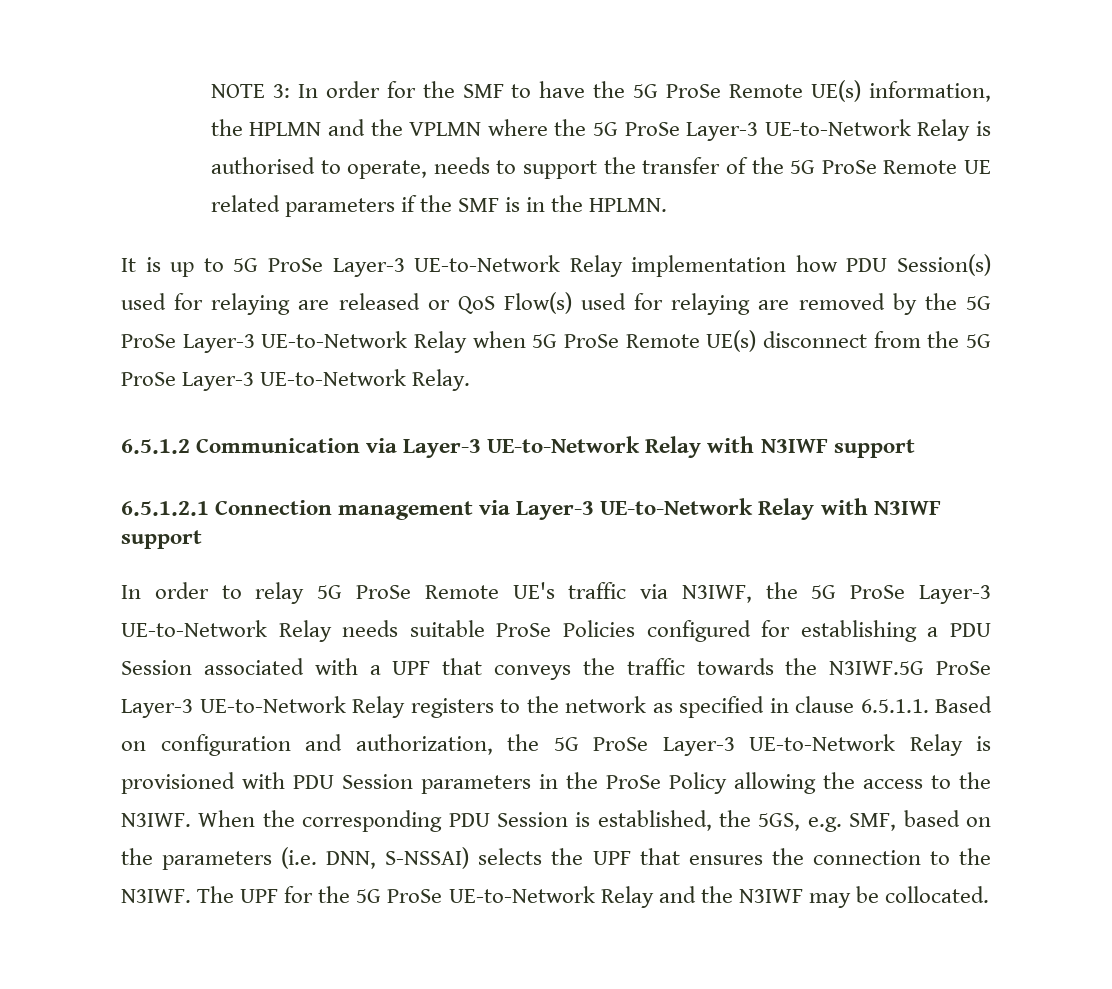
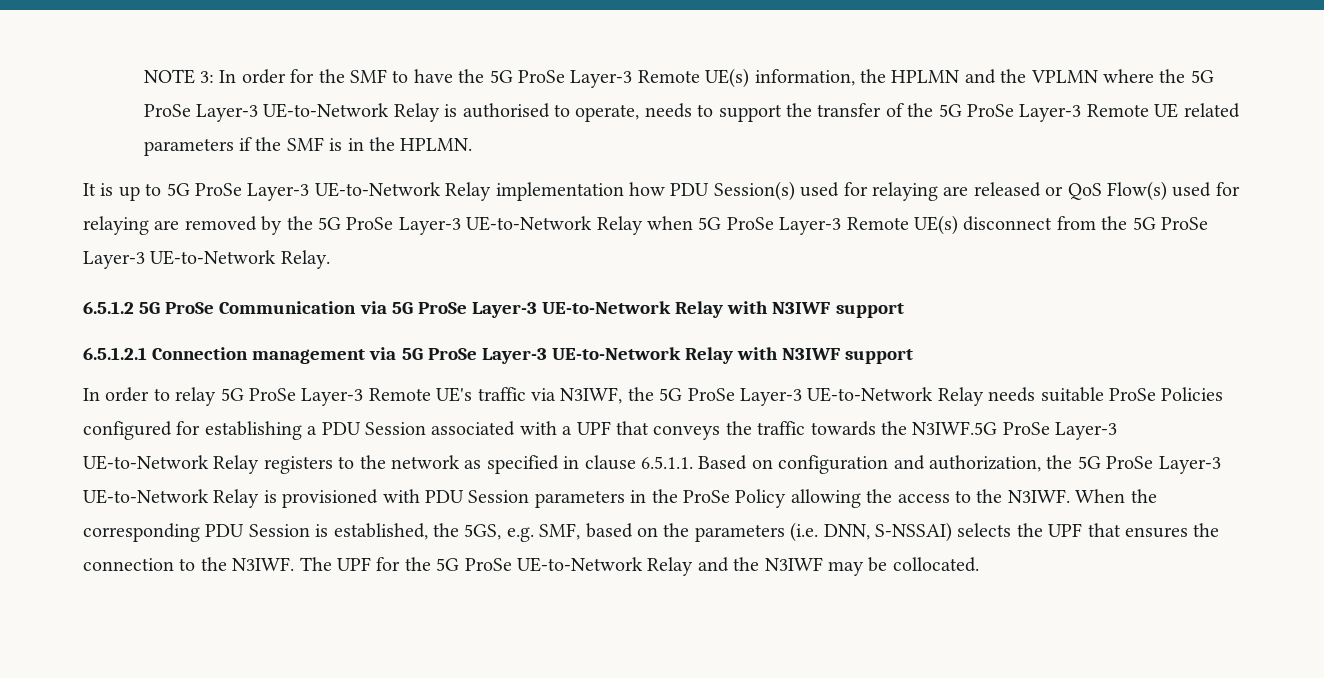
(722, 91) none -> [570,70,633,88] Layer-3
(877, 167) none -> [1019,104,1082,122] Layer-3
(620, 341) none -> [779,217,842,235] Layer-3
[196,438,398,453] Communication via -> [139,301,467,314] 5G ProSe Communication via 5G ProSe
(511, 507) none -> [401,348,477,360] 5G ProSe
(411, 592) none -> [301,388,364,406] Layer-3

